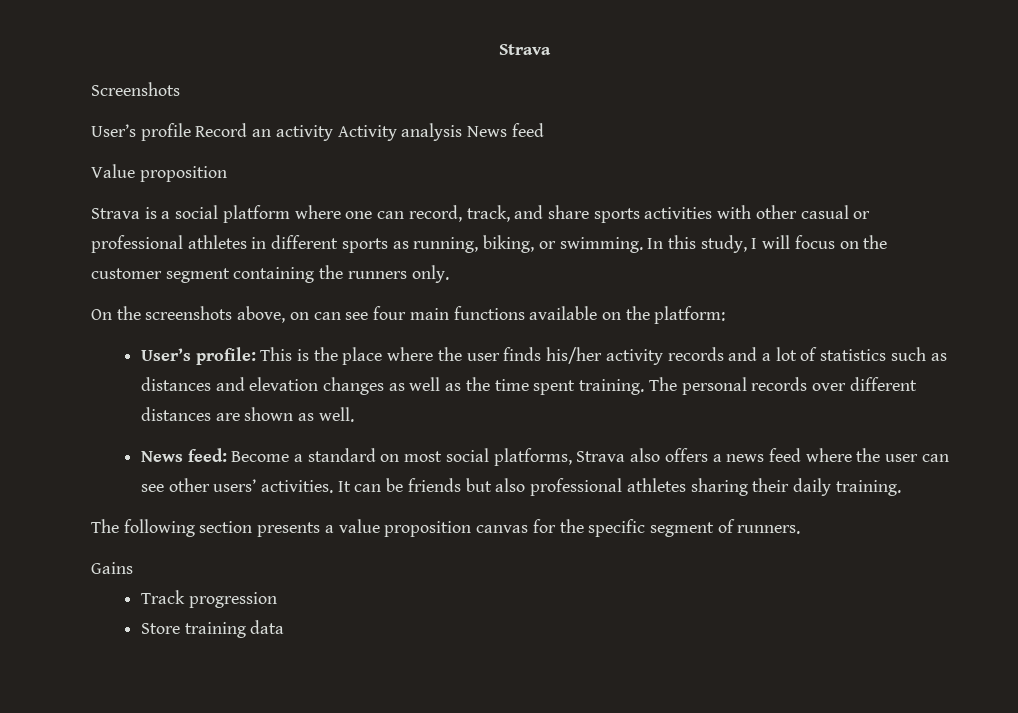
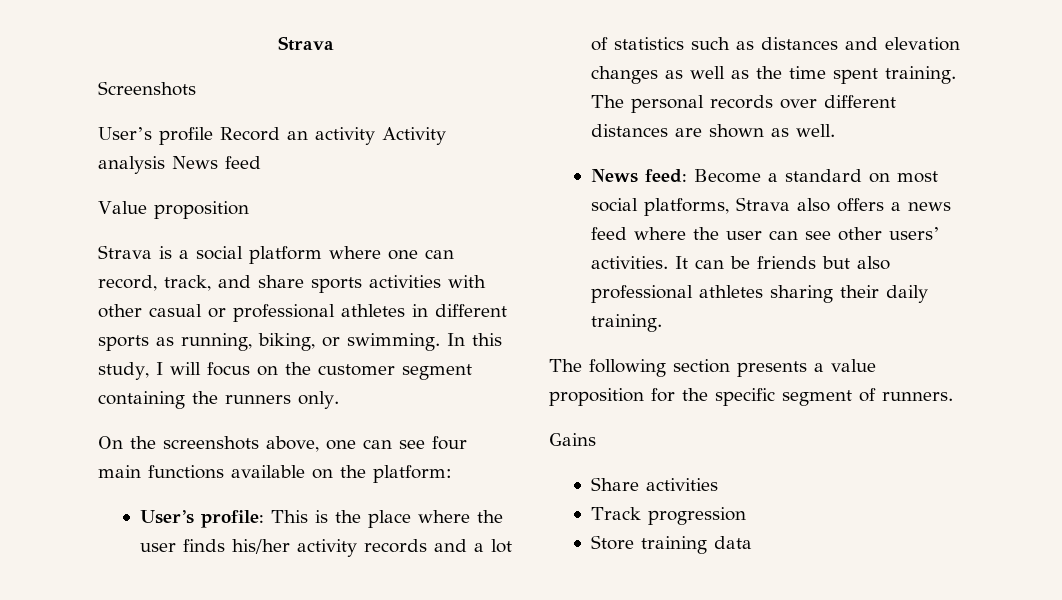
[289,312,309,320] on -> [326,440,356,450] one
[476,525,529,533] canvas -> (644, 397) none
(133, 568) none -> [590,477,718,491] // Share activities

